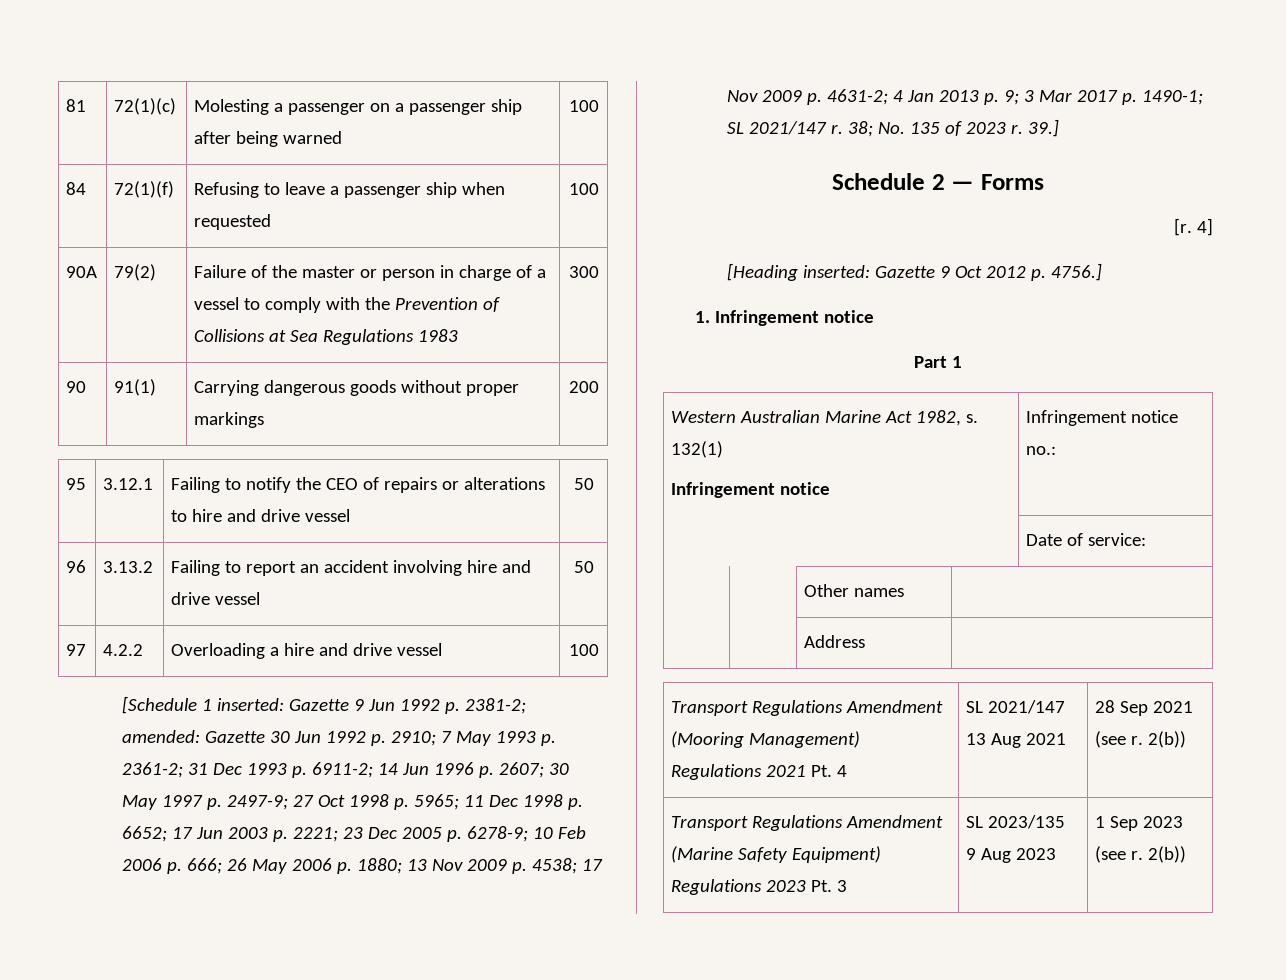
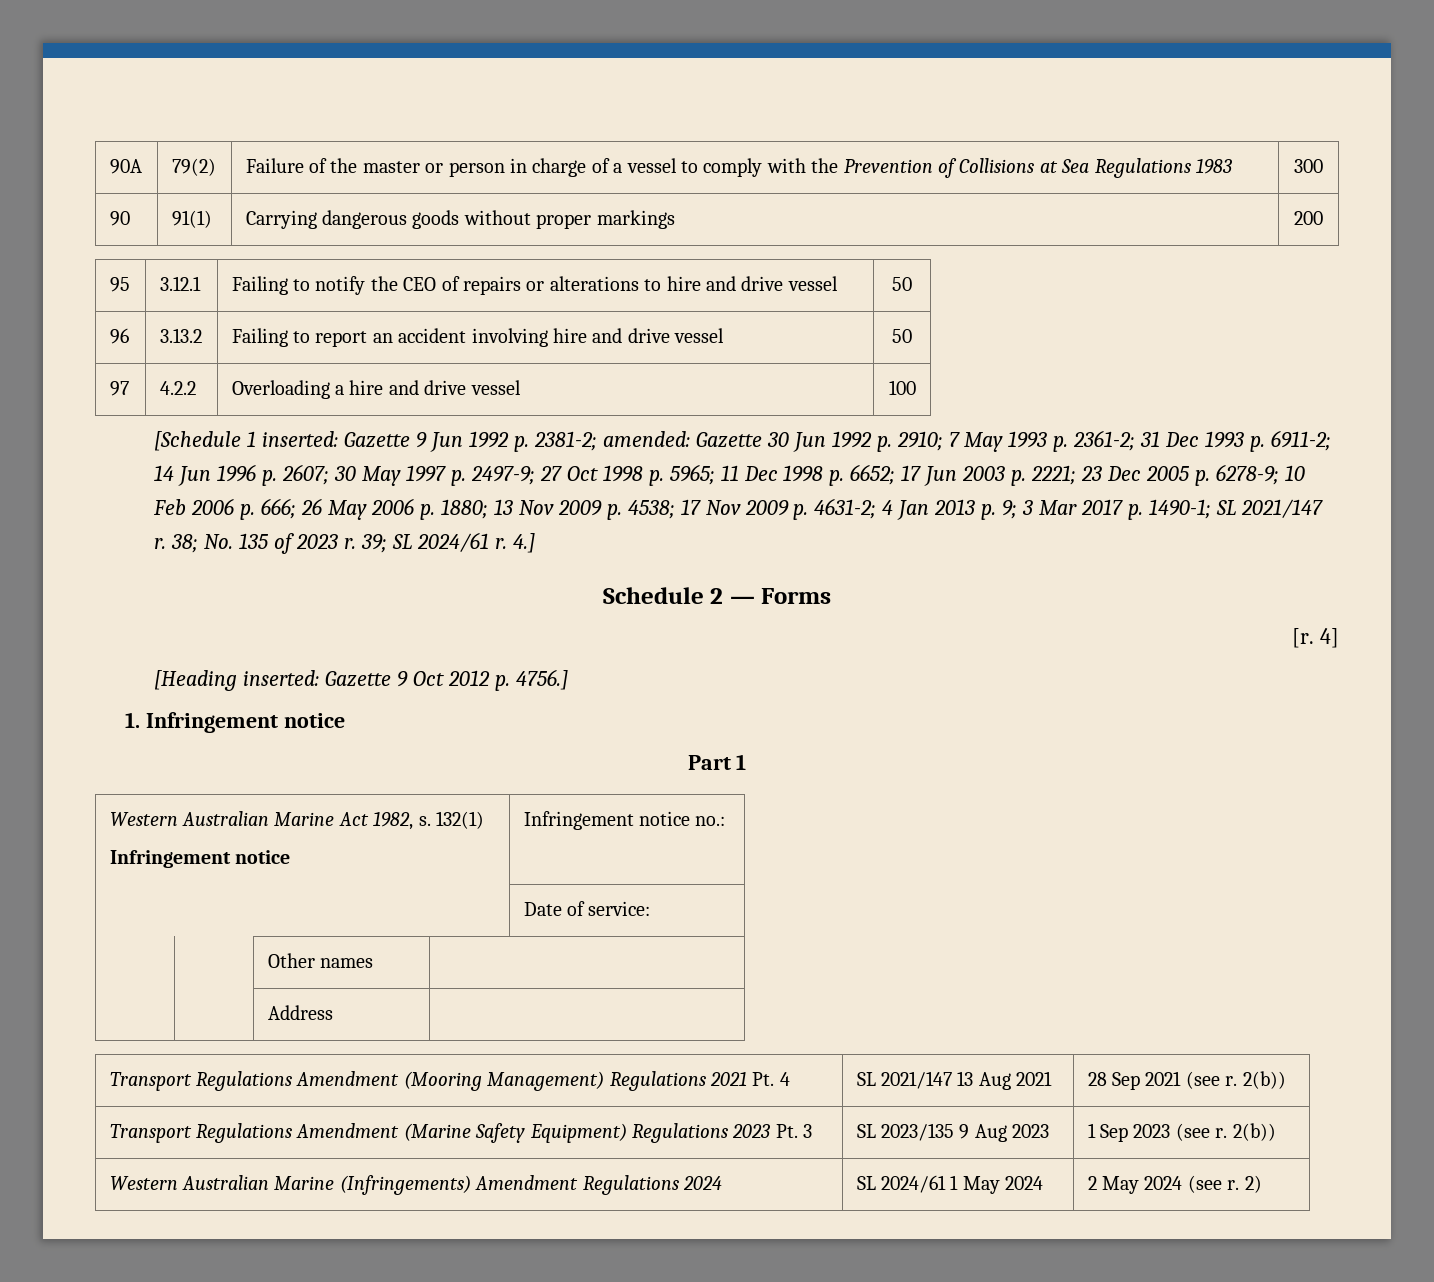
[66,99,87,112] [114,98,177,115] [194,99,523,115] [194,131,343,147] [568,100,599,112] [66,182,87,195] [114,181,175,198] [194,182,506,198] [194,214,272,230] [568,183,599,195] 81 | 72(1)(c) | Molesting a passenger on a passenger ship after being warned | 100 // 84 | 72(1)(f) | Refusing to leave a passenger ship when requested | 100 // -> (109, 166) none
[1027,119,1059,137] 39.] -> [361,532,535,553] 39; SL 2024/61 r. 4.]
(1187, 854) none -> [109,1175,723,1195] [856,1175,1044,1194] [1087,1175,1262,1194] // Western Australian Marine (Infringements) Amendment Regulations 2024 | SL 2024/61 1 May 2024 | 2 May 2024 (see r. 2)

